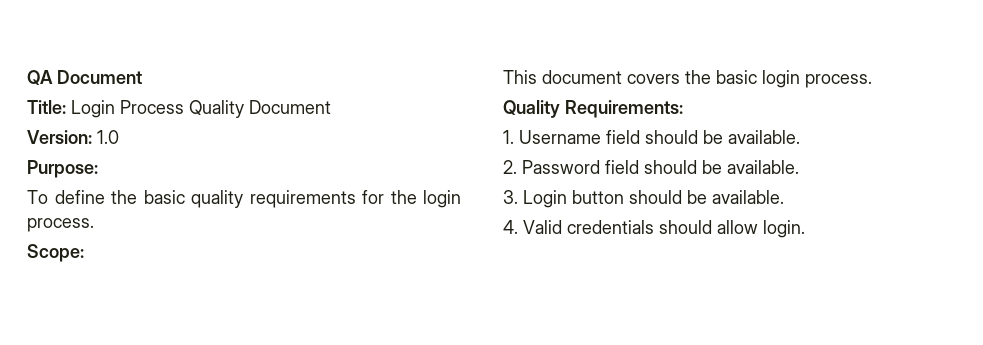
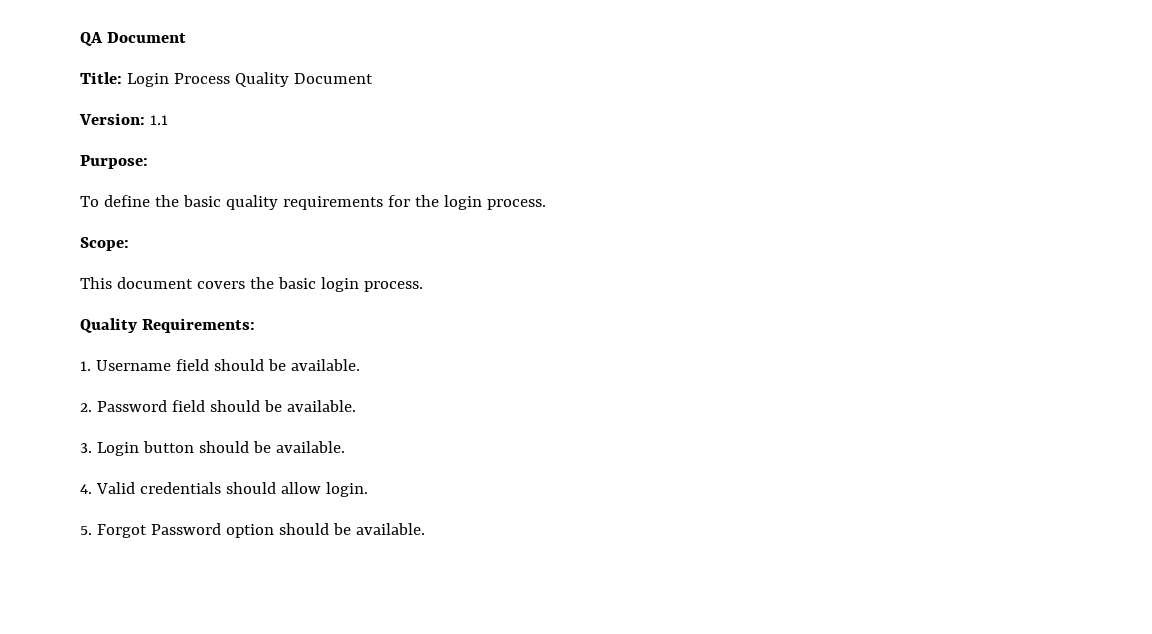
[97,130,119,144] 1.0 -> [149,115,168,125] 1.1
(805, 229) none -> [80,523,425,538] // 5. Forgot Password option should be available.

